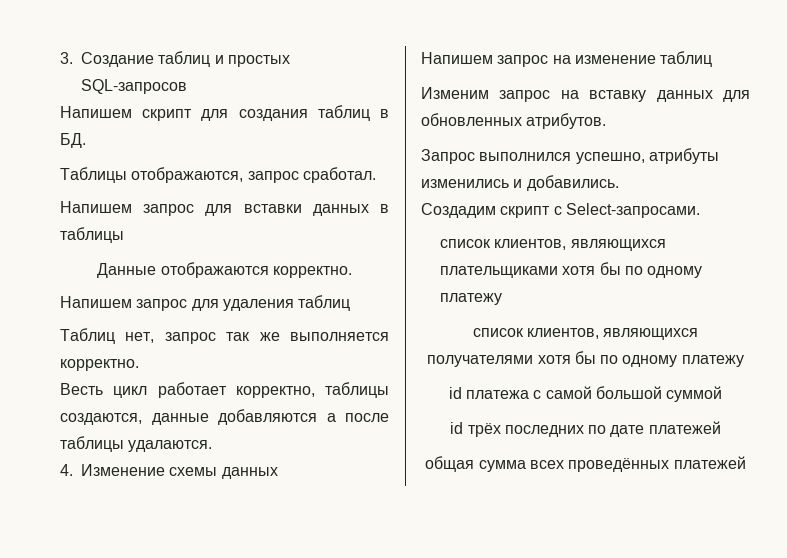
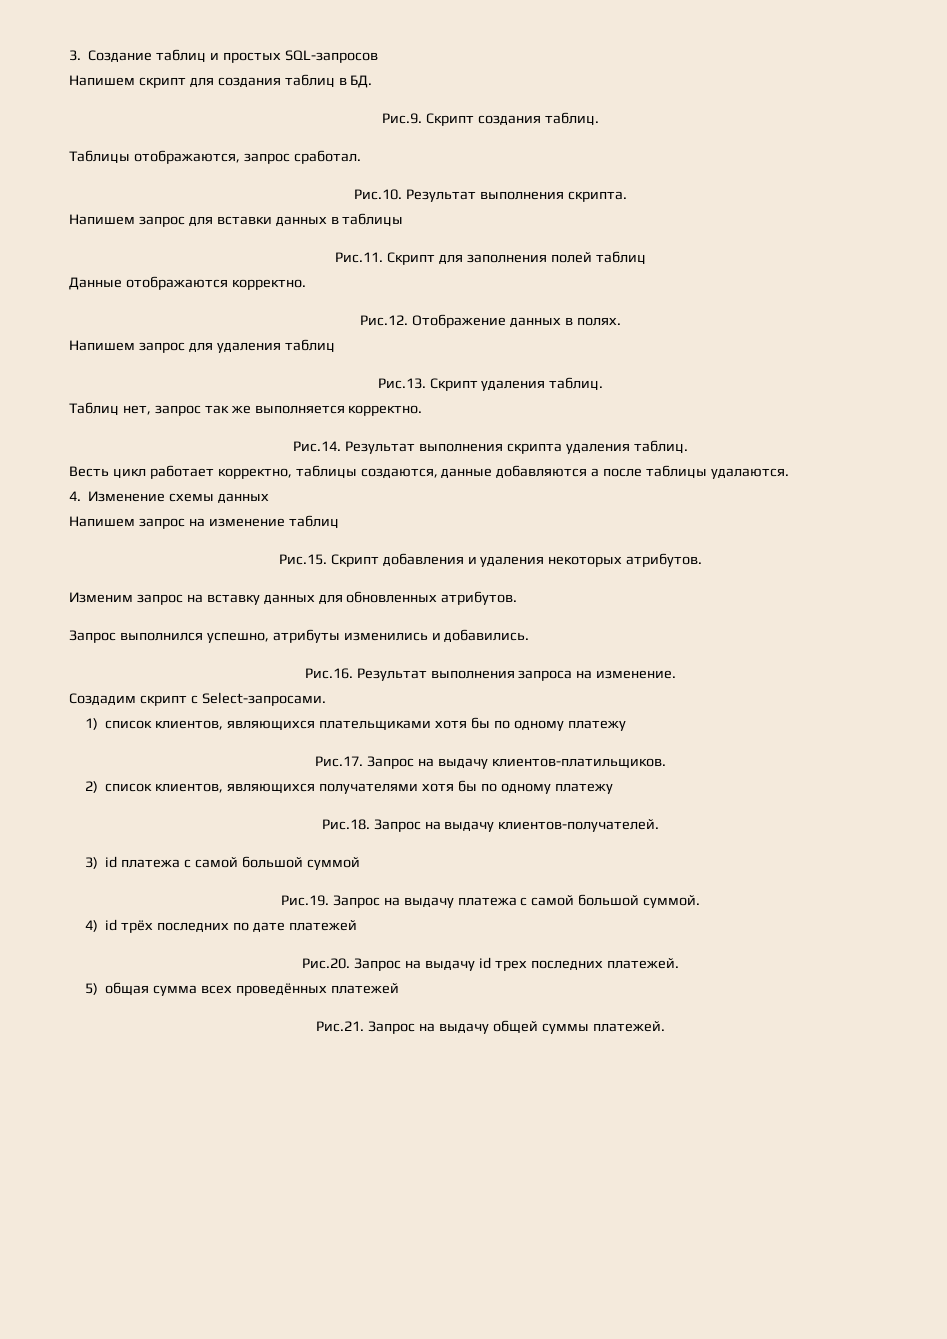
(86, 140) none -> [382,112,599,126] // Рис.9. Скрипт создания таблиц.
(376, 175) none -> [354,189,627,202] // Рис.10. Результат выполнения скрипта.
[97,262,352,278] Данные отображаются корректно. -> [335,251,646,265] [69,276,306,290] [360,314,621,328] Рис.11. Скрипт для заполнения полей таблиц // Данные отображаются корректно. // Рис.12. Отображение данных в полях.
(351, 303) none -> [377,377,604,391] // Рис.13. Скрипт удаления таблиц.
(139, 365) none -> [293,440,688,454] // Рис.14. Результат выполнения скрипта удаления таблиц.
(713, 59) none -> [278,553,703,567] // Рис.15. Скрипт добавления и удаления некоторых атрибутов.
(619, 183) none -> [304,668,677,681] // Рис.16. Результат выполнения запроса на изменение.
(700, 210) none -> [85,718,99,730] 1)
(502, 299) none -> [315,756,666,769] [85,781,99,793] Рис.17. Запрос на выдачу клиентов-платильщиков. // 2)
(744, 361) none -> [321,819,660,832] [85,857,99,869] Рис.18. Запрос на выдачу клиентов-получателей. // 3)
(723, 394) none -> [280,894,701,908] [85,920,99,932] Рис.19. Запрос на выдачу платежа с самой большой суммой. // 4)
(721, 427) none -> [302,957,679,971] [85,983,99,995] Рис.20. Запрос на выдачу id трех последних платежей. // 5)
(746, 462) none -> [316,1020,665,1034] // Рис.21. Запрос на выдачу общей суммы платежей.

